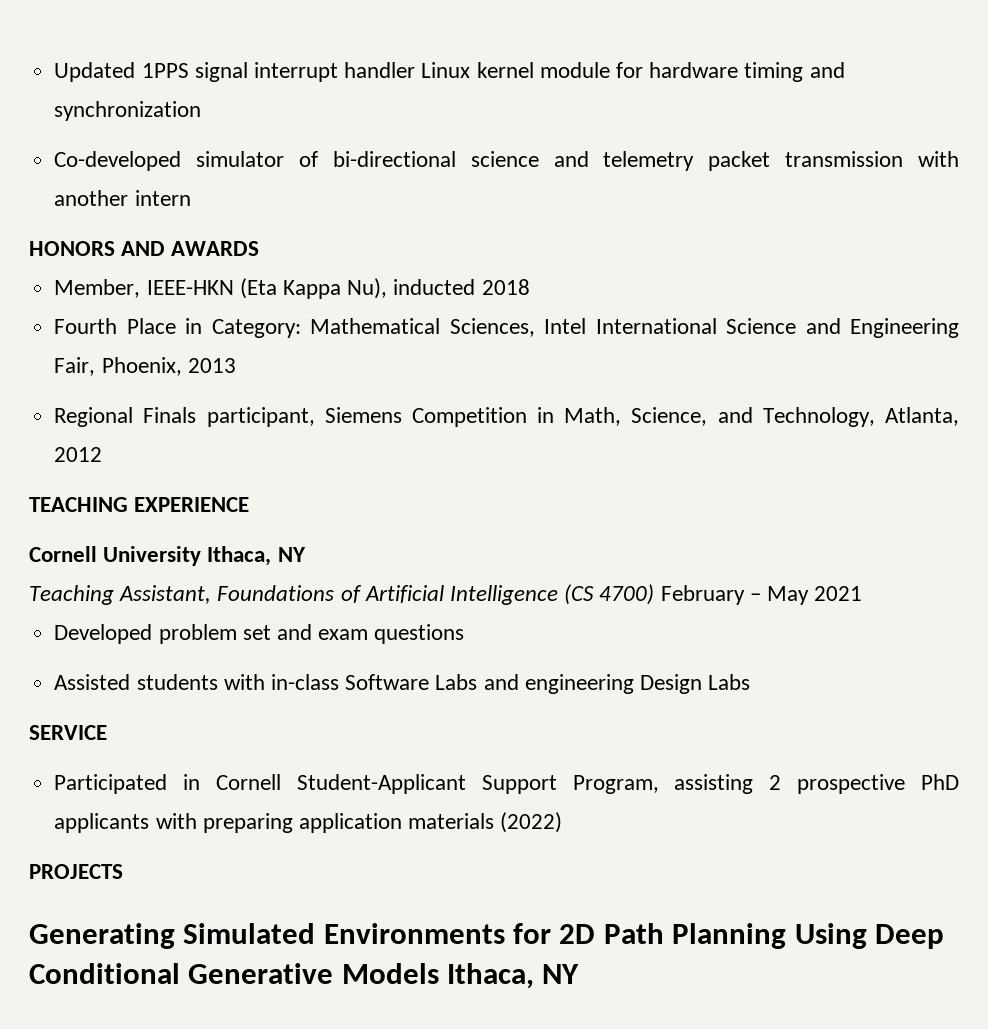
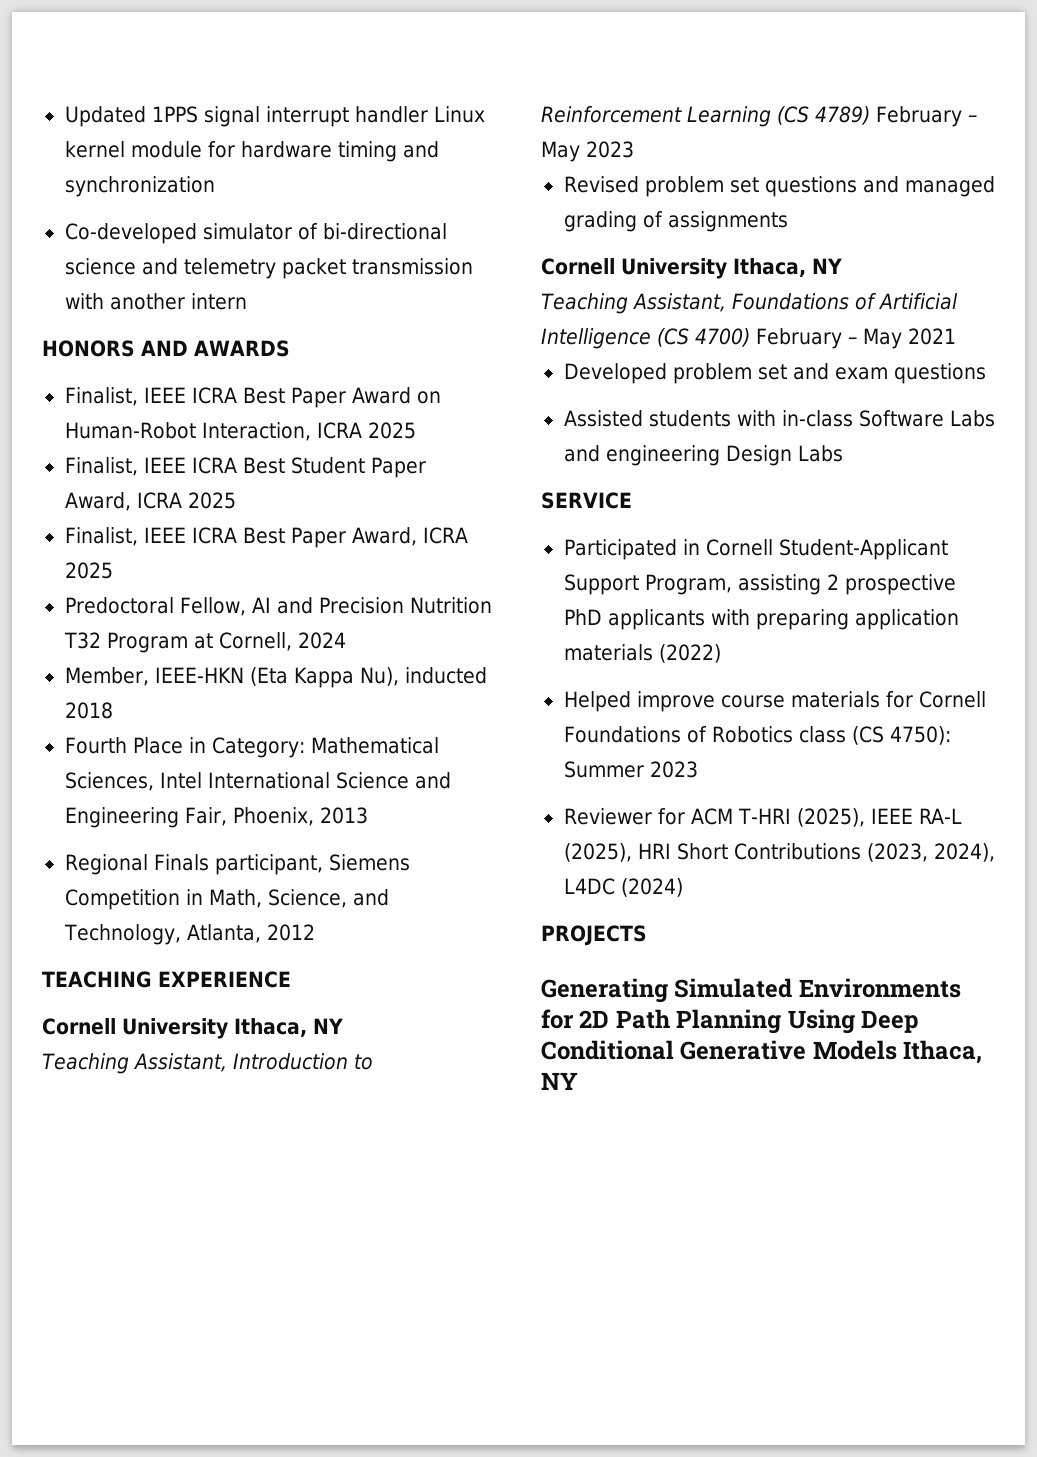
(260, 248) none -> [64,387,442,408] [64,422,416,441] [64,457,426,478] [64,492,236,511] [64,527,469,548] [64,562,113,579] [64,597,492,616] [63,632,346,653] // Finalist, IEEE ICRA Best Paper Award on Human-Robot Interaction, ICRA 2025 // Finalist, IEEE ICRA Best Student Paper Award, ICRA 2025 // Finalist, IEEE ICRA Best Paper Award, ICRA 2025 // Predoctoral Fellow, AI and Precision Nutrition T32 Program at Cornell, 2024
(306, 554) none -> [42,1053,373,1074] [541,106,977,127] [541,141,634,162] [563,176,995,197] [563,211,788,232] [541,258,842,279] // Teaching Assistant, Introduction to Reinforcement Learning (CS 4789) February – May 2023 // Revised problem set questions and managed grading of assignments // Cornell University Ithaca, NY
(563, 822) none -> [563,691,986,712] [563,726,951,745] [563,761,698,778] [563,808,963,827] [563,843,995,862] [563,878,683,897] // Helped improve course materials for Cornell Foundations of Robotics class (CS 4750): Summer 2023 // Reviewer for ACM T-HRI (2025), IEEE RA-L (2025), HRI Short Contributions (2023, 2024), L4DC (2024)

